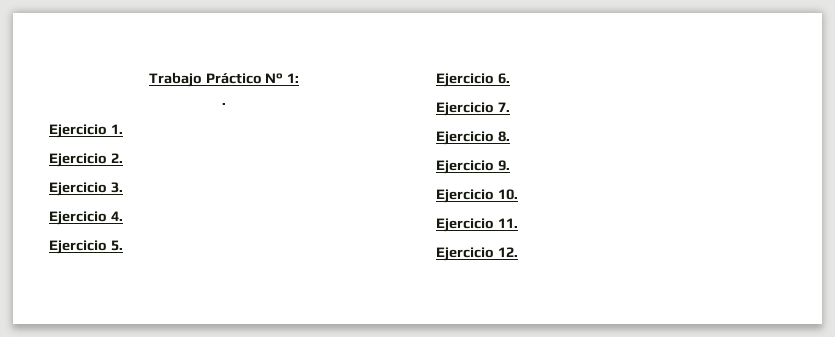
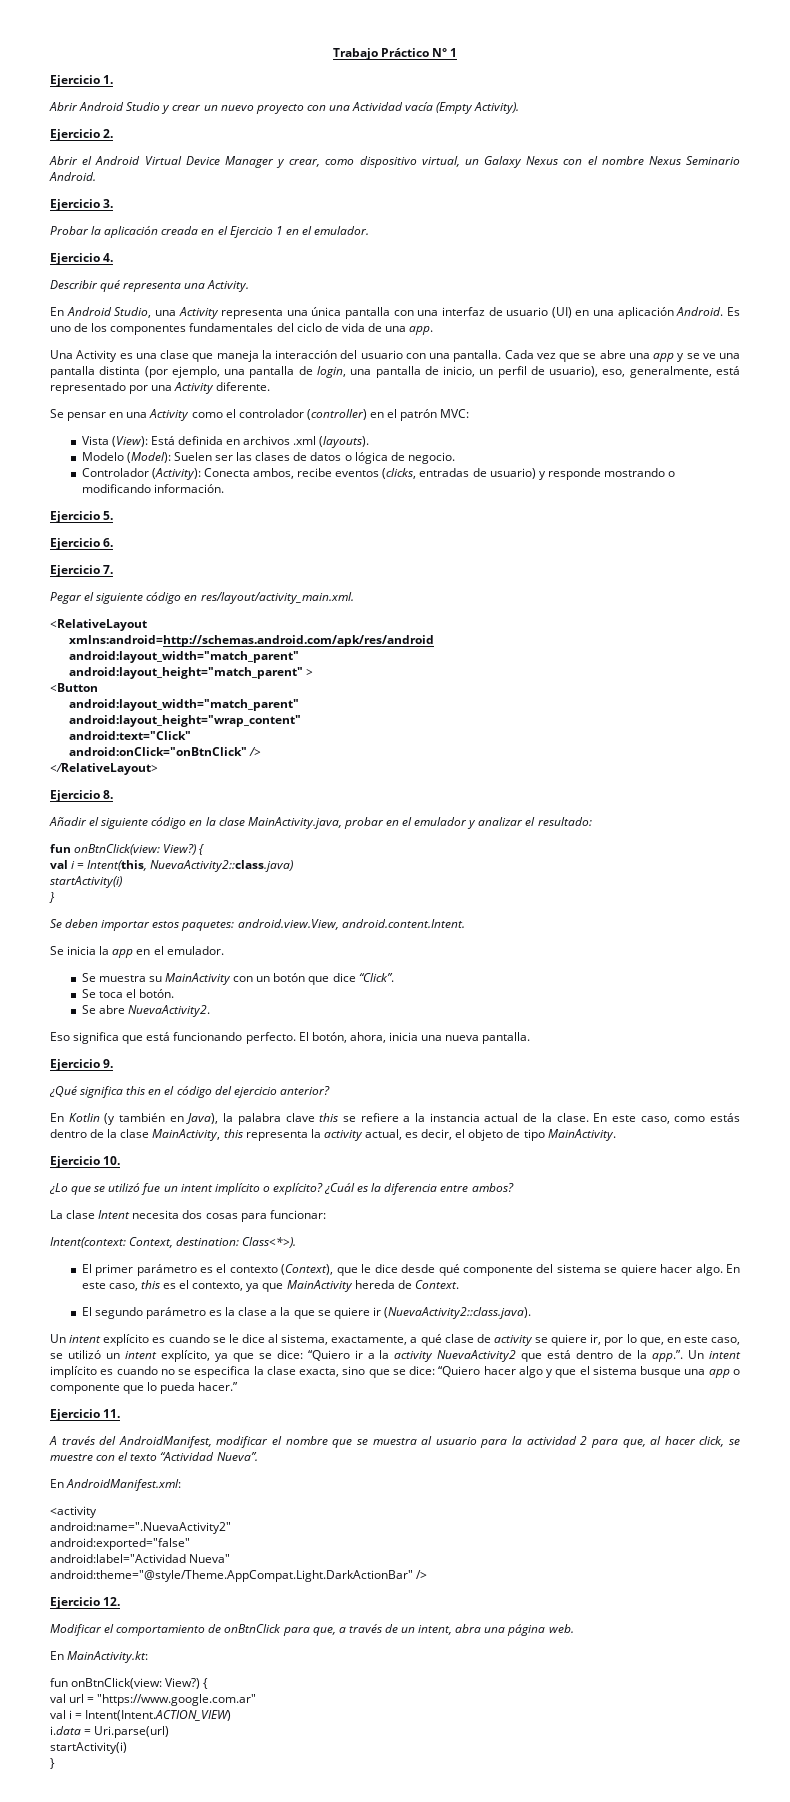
[287,73,300,83] [222,103,226,105] 1: // . -> [450,48,458,57] 1
[49,153,123,167] [49,182,123,196] [49,211,123,225] Ejercicio 2. // Ejercicio 3. // Ejercicio 4. -> [49,102,520,114] [50,129,114,141] [49,156,740,168] [49,172,96,181] [50,199,114,211] [50,226,370,238] [50,253,114,265] [50,280,250,292] [50,307,741,319] [50,323,434,335] [50,350,740,362] [50,366,740,378] [50,382,271,394] [50,409,470,421] [81,436,370,448] [81,452,455,464] [81,468,676,480] [81,484,224,493] Abrir Android Studio y crear un nuevo proyecto con una Actividad vacía (Empty Activity). // Ejercicio 2. // Abrir el Android Virtual Device Manager y crear, como dispositivo virtual, un Galaxy Nexus con el nombre Nexus Seminario Android. // Ejercicio 3. // Probar la aplicación creada en el Ejercicio 1 en el emulador. // Ejercicio 4. // Describir qué representa una Activity. // En Android Studio, una Activity representa una única pantalla con una interfaz de usuario (UI) en una aplicación Android. Es uno de los componentes fundamentales del ciclo de vida de una app. // Una Activity es una clase que maneja la interacción del usuario con una pantalla. Cada vez que se abre una app y se ve una pantalla distinta (por ejemplo, una pantalla de login, una pantalla de inicio, un perfil de usuario), eso, generalmente, está representado por una Activity diferente. // Se pensar en una Activity como el controlador (controller) en el patrón MVC: // Vista (View): Está definida en archivos .xml (layouts). // Modelo (Model): Suelen ser las clases de datos o lógica de negocio. // Controlador (Activity): Conecta ambos, recibe eventos (clicks, entradas de usuario) y responde mostrando o modificando información.
[436,131,510,145] [436,160,510,174] [436,189,518,203] [436,218,518,232] [436,247,518,261] Ejercicio 8. // Ejercicio 9. // Ejercicio 10. // Ejercicio 11. // Ejercicio 12. -> [50,592,354,604] [50,619,147,631] [69,635,435,647] [69,651,300,663] [69,667,314,679] [50,683,98,692] [69,699,300,711] [69,715,302,727] [69,731,192,740] [69,747,262,756] [50,763,158,775] [50,790,114,802] [49,817,592,829] [50,844,205,855] [50,860,294,872] [50,876,122,888] [49,892,55,903] [50,919,465,931] [50,946,224,958] [81,973,394,985] [81,989,175,998] [81,1005,210,1017] [50,1032,531,1044] [50,1059,114,1071] [49,1086,330,1098] [50,1113,740,1125] [50,1129,616,1141] [50,1156,121,1168] [49,1183,514,1195] [50,1210,326,1222] [50,1237,297,1248] [81,1264,740,1276] [81,1280,459,1292] [81,1307,531,1319] [50,1334,740,1346] [50,1350,741,1362] [50,1366,740,1378] [50,1382,239,1394] [50,1409,121,1421] [49,1436,740,1448] [50,1452,258,1461] [50,1479,182,1491] [50,1506,97,1518] [50,1522,231,1534] [50,1538,190,1550] [50,1554,231,1563] [50,1570,428,1582] [50,1597,121,1609] [50,1624,574,1636] [50,1651,149,1663] [50,1678,209,1689] [50,1694,257,1706] [50,1710,232,1721] [50,1726,170,1738] [50,1742,127,1754] [50,1758,55,1769] Pegar el siguiente código en res/layout/activity_main.xml. // <RelativeLayout // xmlns:android=http://schemas.android.com/apk/res/android // android:layout_width="match_parent" // android:layout_height="match_parent" > // <Button // android:layout_width="match_parent" // android:layout_height="wrap_content" // android:text="Click" // android:onClick="onBtnClick" /> // </RelativeLayout> // Ejercicio 8. // Añadir el siguiente código en la clase MainActivity.java, probar en el emulador y analizar el resultado: // fun onBtnClick(view: View?) { // val i = Intent(this, NuevaActivity2::class.java) // startActivity(i) // } // Se deben importar estos paquetes: android.view.View, android.content.Intent. // Se inicia la app en el emulador. // Se muestra su MainActivity con un botón que dice “Click”. // Se toca el botón. // Se abre NuevaActivity2. // Eso significa que está funcionando perfecto. El botón, ahora, inicia una nueva pantalla. // Ejercicio 9. // ¿Qué significa this en el código del ejercicio anterior? // En Kotlin (y también en Java), la palabra clave this se refiere a la instancia actual de la clase. En este caso, como estás dentro de la clase MainActivity, this representa la activity actual, es decir, el objeto de tipo MainActivity. // Ejercicio 10. // ¿Lo que se utilizó fue un intent implícito o explícito? ¿Cuál es la diferencia entre ambos? // La clase Intent necesita dos cosas para funcionar: // Intent(context: Context, destination: Class<*>). // El primer parámetro es el contexto (Context), que le dice desde qué componente del sistema se quiere hacer algo. En este caso, this es el contexto, ya que MainActivity hereda de Context. // El segundo parámetro es la clase a la que se quiere ir (NuevaActivity2::class.java). // Un intent explícito es cuando se le dice al sistema, exactamente, a qué clase de activity se quiere ir, por lo que, en este caso, se utilizó un intent explícito, ya que se dice: “Quiero ir a la activity NuevaActivity2 que está dentro de la app.”. Un intent implícito es cuando no se especifica la clase exacta, sino que se dice: “Quiero hacer algo y que el sistema busque una app o componente que lo pueda hacer.” // Ejercicio 11. // A través del AndroidManifest, modificar el nombre que se muestra al usuario para la actividad 2 para que, al hacer click, se muestre con el texto “Actividad Nueva”. // En AndroidManifest.xml: // <activity // android:name=".NuevaActivity2" // android:exported="false" // android:label="Actividad Nueva" // android:theme="@style/Theme.AppCompat.Light.DarkActionBar" /> // Ejercicio 12. // Modificar el comportamiento de onBtnClick para que, a través de un intent, abra una página web. // En MainActivity.kt: // fun onBtnClick(view: View?) { // val url = "https://www.google.com.ar" // val i = Intent(Intent.ACTION_VIEW) // i.data = Uri.parse(url) // startActivity(i) // }

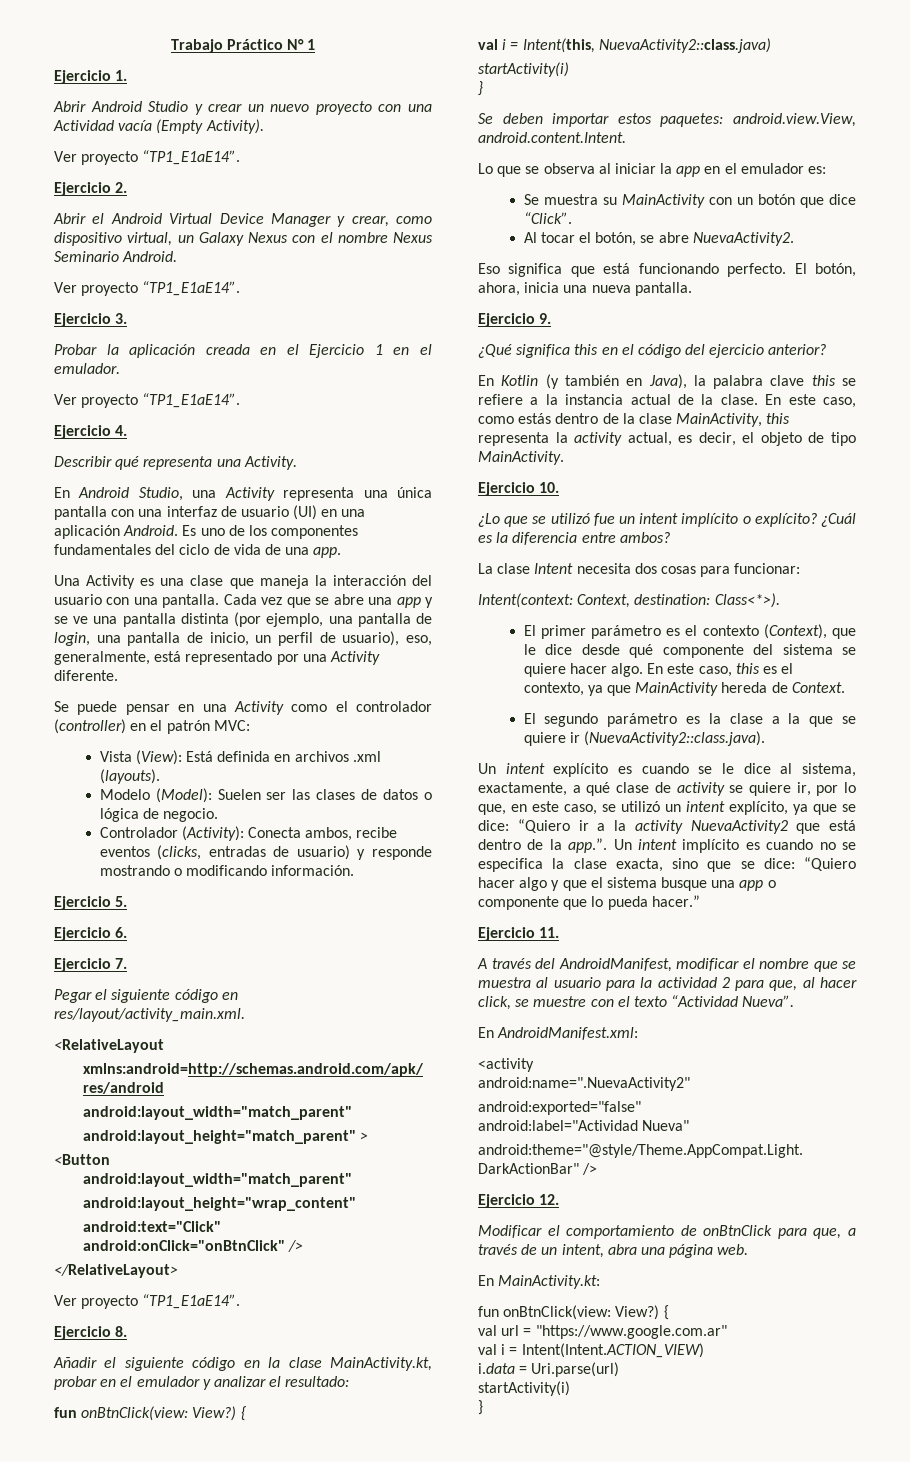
(520, 108) none -> [54,150,241,165] // Ver proyecto “TP1_E1aE14”.
(96, 176) none -> [54,281,241,296] // Ver proyecto “TP1_E1aE14”.
(370, 230) none -> [54,393,241,408] // Ver proyecto “TP1_E1aE14”.
(64, 413) none -> [77,701,118,715] puede
(158, 769) none -> [54,1294,241,1309] // Ver proyecto “TP1_E1aE14”.
[247,817,342,829] MainActivity.java, -> [330,1357,432,1371] MainActivity.kt,
[50,946,97,955] Se inicia -> [478,163,656,177] Lo que se observa al iniciar
[166,946,224,955] emulador. -> [740,163,827,174] emulador es:
[81,989,175,998] [81,1005,96,1014] Se toca el botón. // Se -> [523,232,655,246] Al tocar el botón, se

